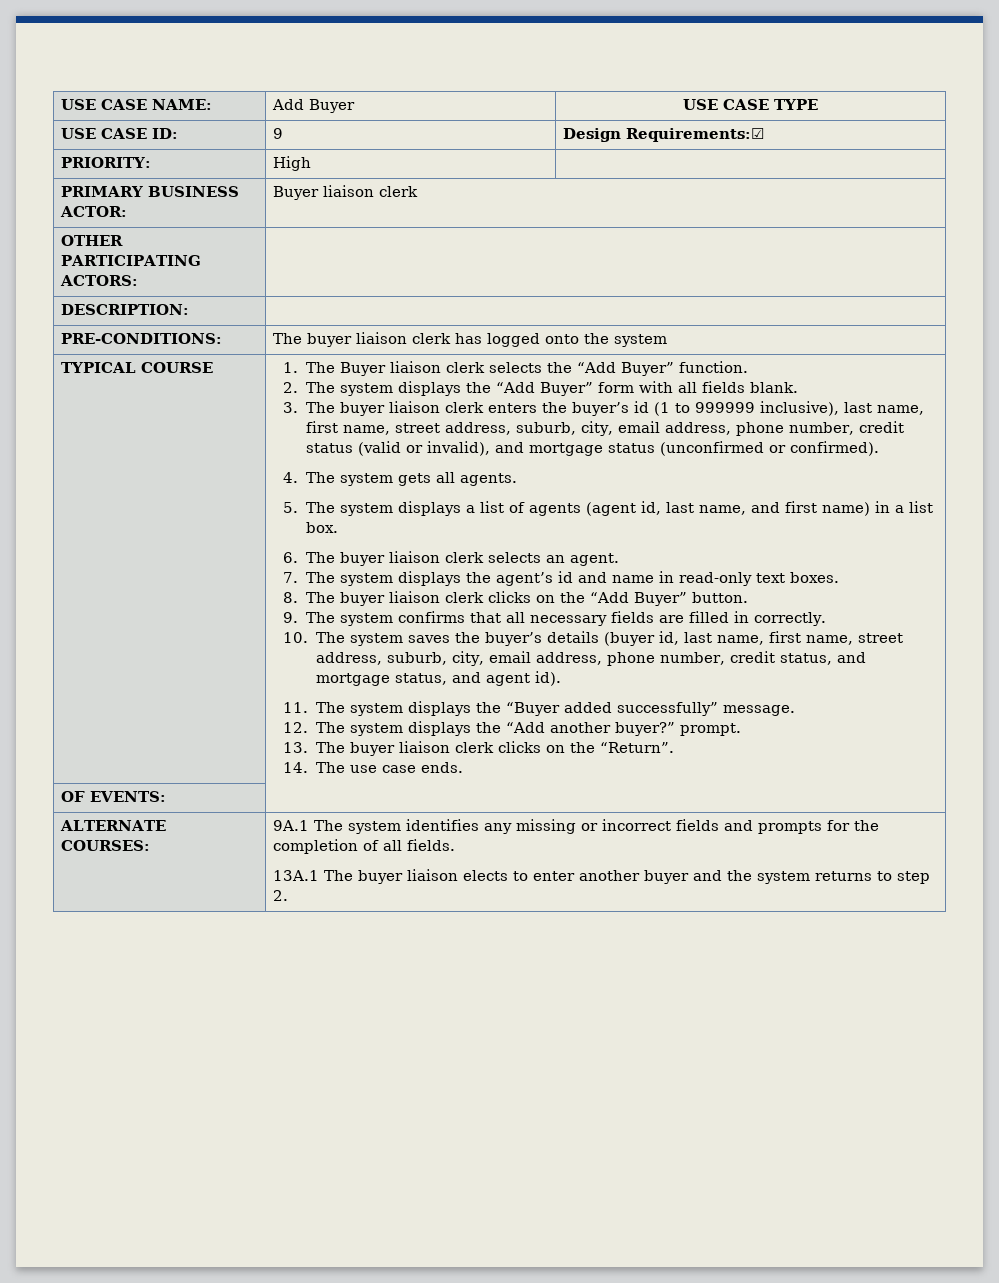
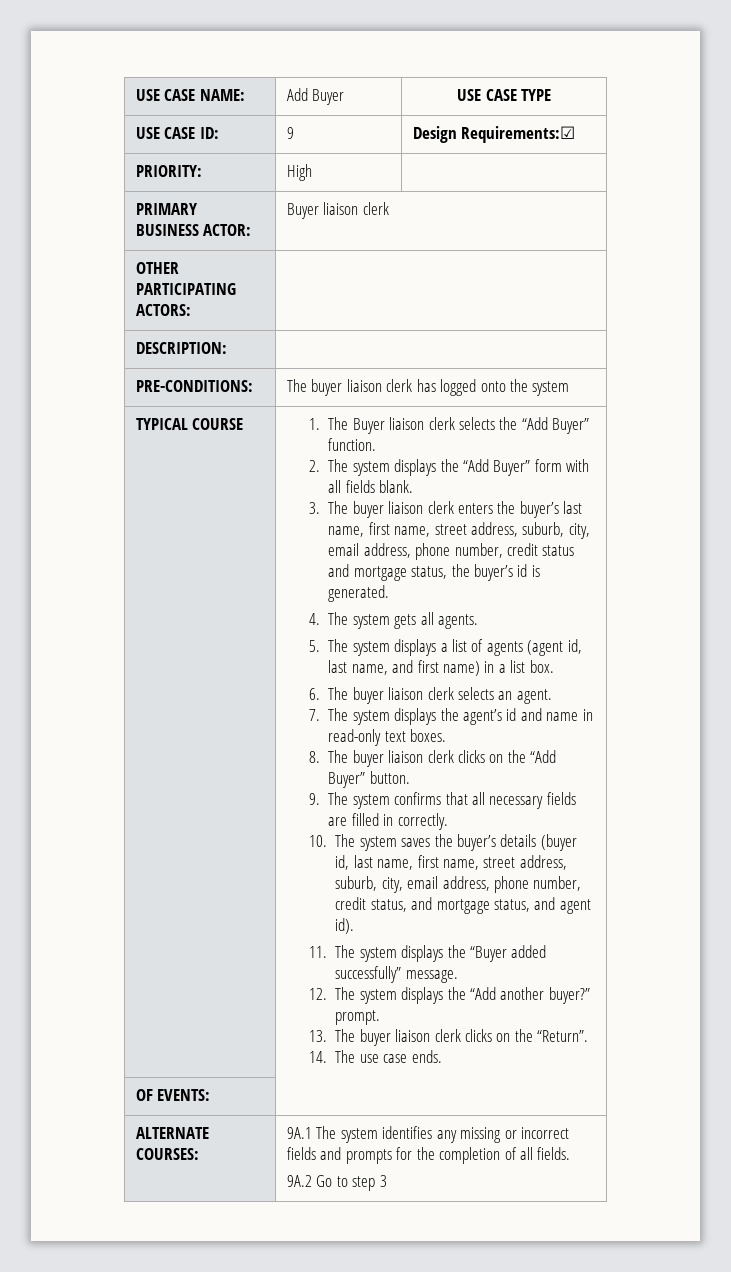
[633,401,839,416] id (1 to 999999 inclusive), -> (559, 509) none
[357,441,879,456] (valid or invalid), and mortgage status (unconfirmed or confirmed). -> [328,564,540,581] [328,585,390,602] and mortgage status, the buyer’s id is generated.
[273,869,873,884] 13A.1 The buyer liaison elects to enter another buyer and the system returns -> [286,1175,333,1187] 9A.2 Go
[273,890,289,901] 2. -> [379,1175,387,1187] 3

